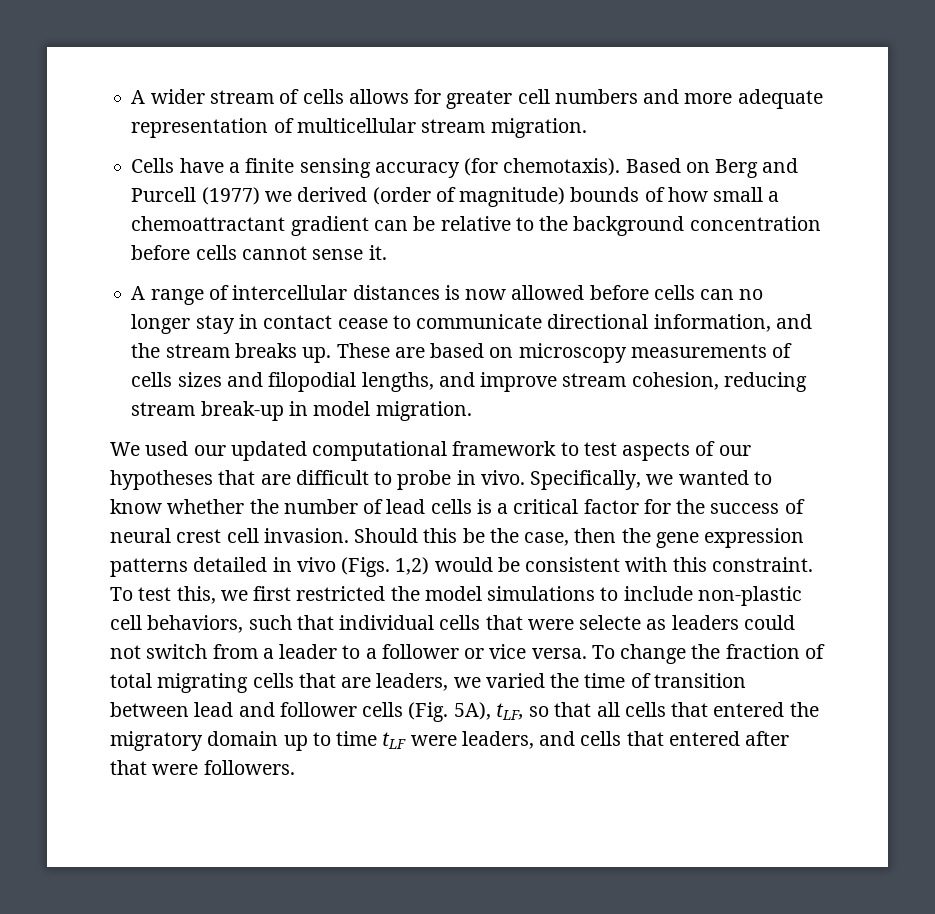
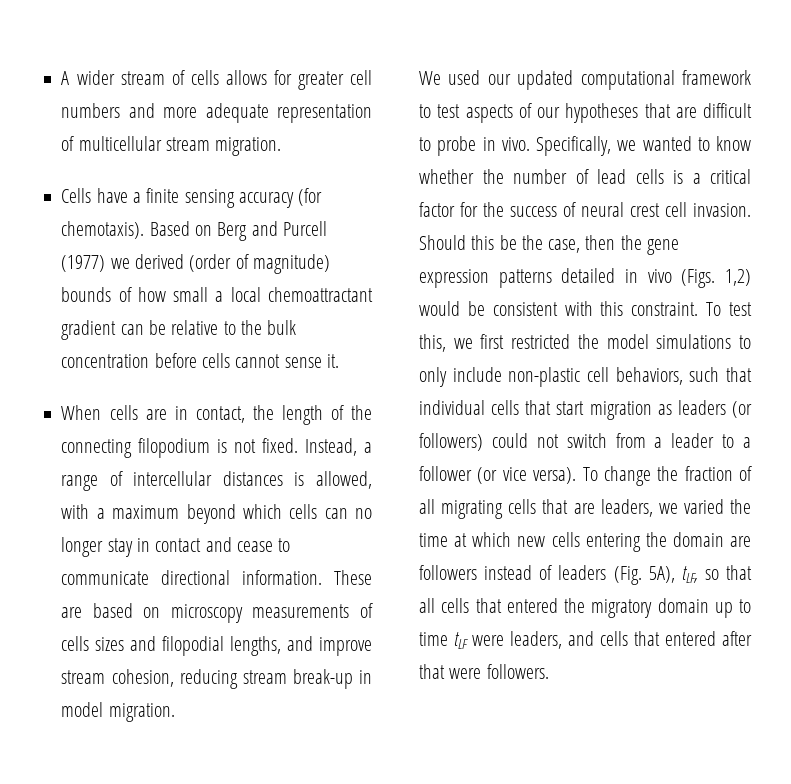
(780, 196) none -> [230,287,261,302] local
[573,216,685,236] background -> [267,320,297,335] bulk
[131,286,146,300] A -> [61,405,372,425] [61,438,373,458] When cells are in contact, the length of the connecting filopodium is not fixed. Instead, a
[465,285,649,300] now allowed before -> [316,471,372,489] [61,504,282,524] allowed, with a maximum beyond which
(333, 322) none -> [205,537,232,552] and
[653,314,812,332] [131,343,332,363] information, and the stream breaks up. -> [242,570,323,585] information.
(619, 594) none -> [419,367,447,387] only
[527,615,739,630] were selecte as leaders -> [556,400,752,420] [419,433,483,451] start migration as leaders (or followers)
[464,644,587,659] or vice versa. -> [477,467,577,484] (or vice versa).
[110,673,152,688] total -> [419,499,435,514] all
[630,673,746,688] [110,702,404,717] of transition between lead and follower cells -> [454,532,751,552] [419,565,607,580] at which new cells entering the domain are followers instead of leaders

